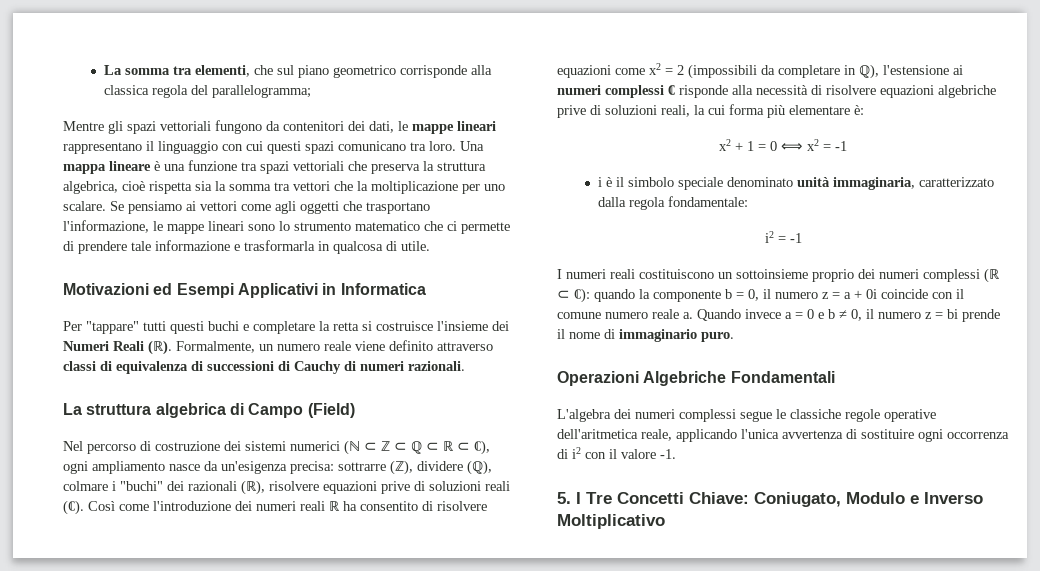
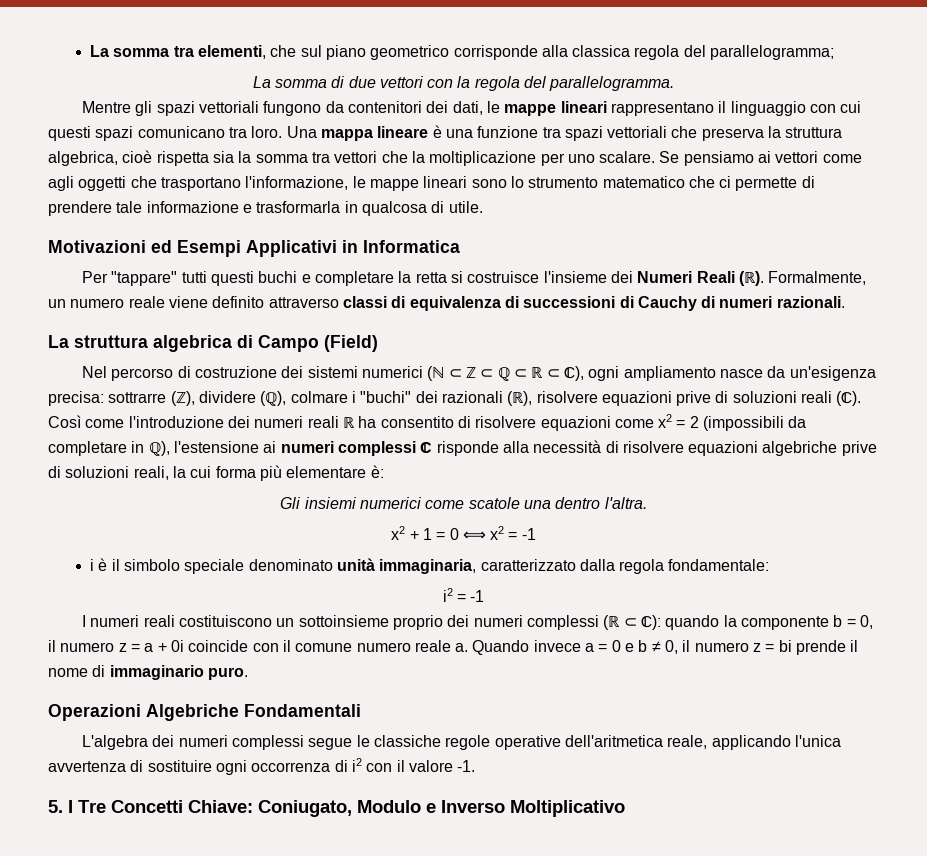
(312, 91) none -> [252,76,675,91] // La somma di due vettori con la regola del parallelogramma.
(864, 110) none -> [280,497,647,509] // Gli insiemi numerici come scatole una dentro l'altra.

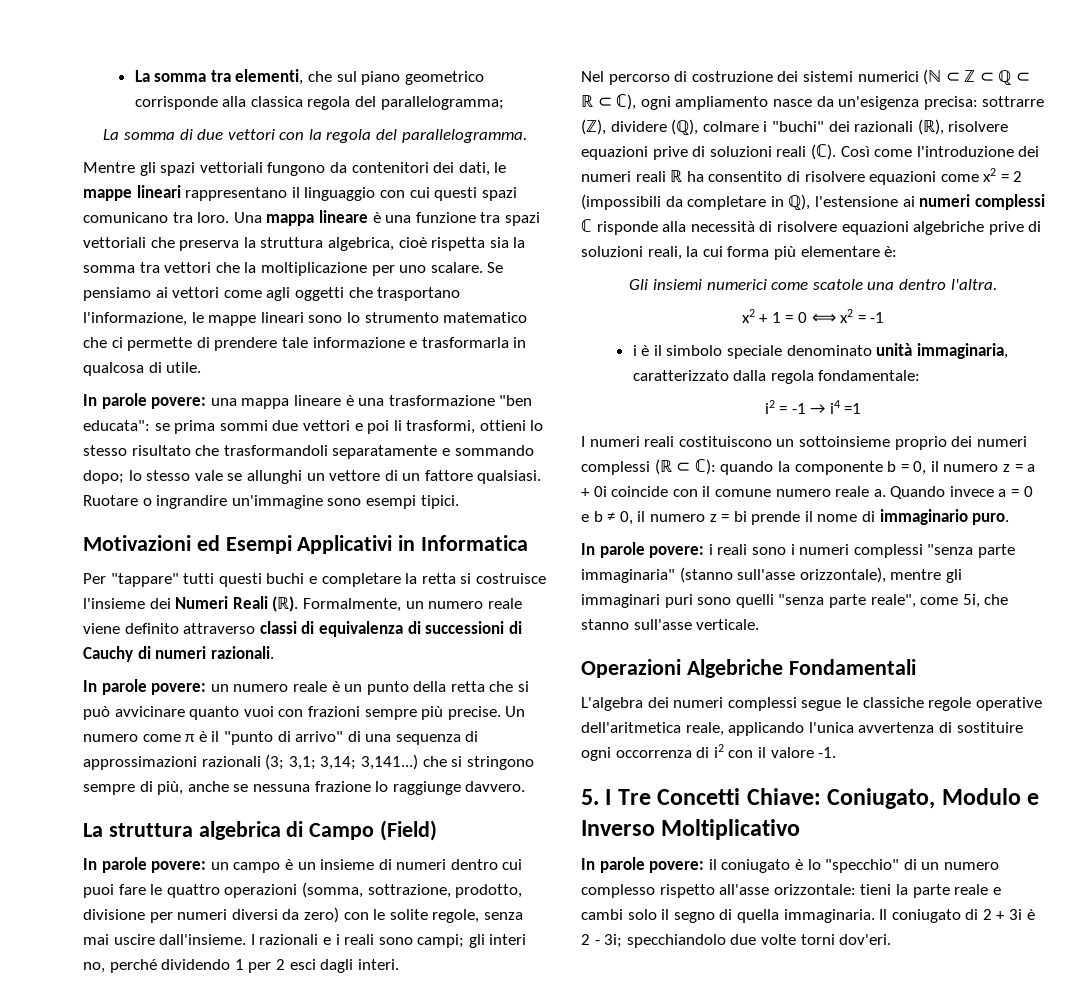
(483, 207) none -> [83,393,533,409] [83,420,544,434] [83,445,534,459] [83,470,542,484] [83,495,459,509] // In parole povere: una mappa lineare è una trasformazione "ben educata": se prima sommi due vettori e poi li trasformi, ottieni lo stesso risultato che trasformandoli separatamente e sommando dopo; lo stesso vale se allunghi un vettore di un fattore qualsiasi. Ruotare o ingrandire un'immagine sono esempi tipici.
(845, 302) none -> [83,679,530,695] [83,706,526,720] [83,731,479,745] [83,754,534,770] [83,781,526,795] // In parole povere: un numero reale è un punto della retta che si può avvicinare quanto vuoi con frazioni sempre più precise. Un numero come π è il "punto di arrivo" di una sequenza di approssimazioni razionali (3; 3,1; 3,14; 3,141...) che si stringono sempre di più, anche se nessuna frazione lo raggiunge davvero.
(378, 343) none -> [83,857,523,873] [83,882,523,898] [83,907,523,923] [83,934,527,948] [83,959,399,973] // In parole povere: un campo è un insieme di numeri dentro cui puoi fare le quattro operazioni (somma, sottrazione, prodotto, divisione per numeri diversi da zero) con le solite regole, senza mai uscire dall'insieme. I razionali e i reali sono campi; gli interi no, perché dividendo 1 per 2 esci dagli interi.
(485, 596) none -> [810,400,862,414] → i4 =1
(248, 673) none -> [581,542,1015,558] [581,567,962,583] [581,594,1009,608] [581,619,760,630] // In parole povere: i reali sono i numeri complessi "senza parte immaginaria" (stanno sull'asse orizzontale), mentre gli immaginari puri sono quelli "senza parte reale", come 5i, che stanno sull'asse verticale.
(625, 808) none -> [581,857,999,873] [581,884,1001,898] [581,909,1035,923] [581,934,892,948] // In parole povere: il coniugato è lo "specchio" di un numero complesso rispetto all'asse orizzontale: tieni la parte reale e cambi solo il segno di quella immaginaria. Il coniugato di 2 + 3i è 2 - 3i; specchiandolo due volte torni dov'eri.

